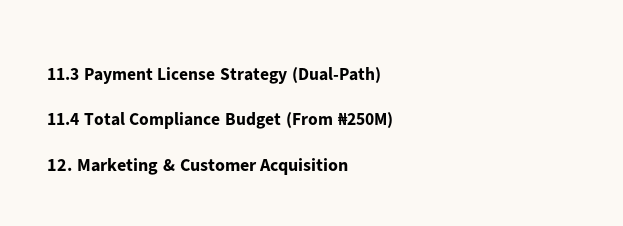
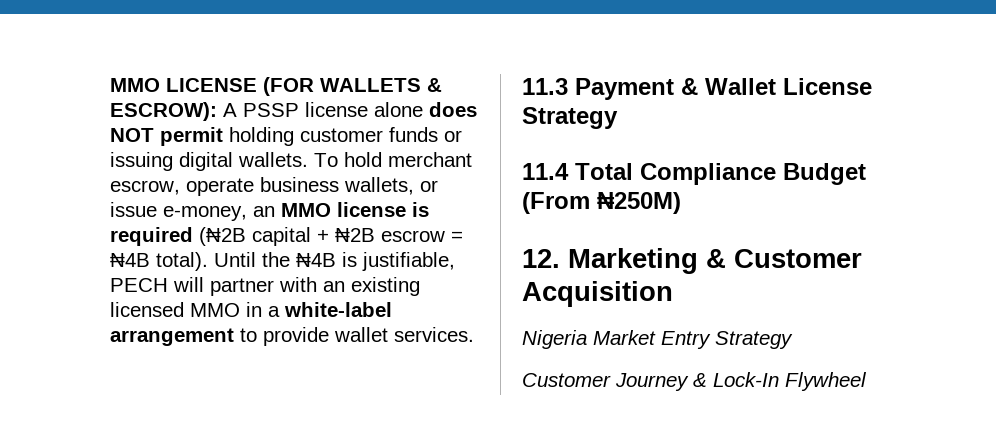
[47,68,153,84] 11.3 Payment -> [109,77,442,96] [109,102,477,121] [109,127,462,146] [109,152,472,171] [109,177,438,196] [109,202,429,221] [109,227,463,246] [109,252,455,271] [109,277,420,296] [109,302,392,317] [109,327,474,346] [522,78,776,100] MMO LICENSE (FOR WALLETS & ESCROW): A PSSP license alone does NOT permit holding customer funds or issuing digital wallets. To hold merchant escrow, operate business wallets, or issue e-money, an MMO license is required (₦2B capital + ₦2B escrow = ₦4B total). Until the ₦4B is justifiable, PECH will partner with an existing licensed MMO in a white-label arrangement to provide wallet services. // 11.3 Payment & Wallet
[291,67,381,83] (Dual-Path) -> (618, 118) none
(349, 166) none -> [522,330,793,349] [522,372,867,391] // Nigeria Market Entry Strategy // Customer Journey & Lock-In Flywheel

